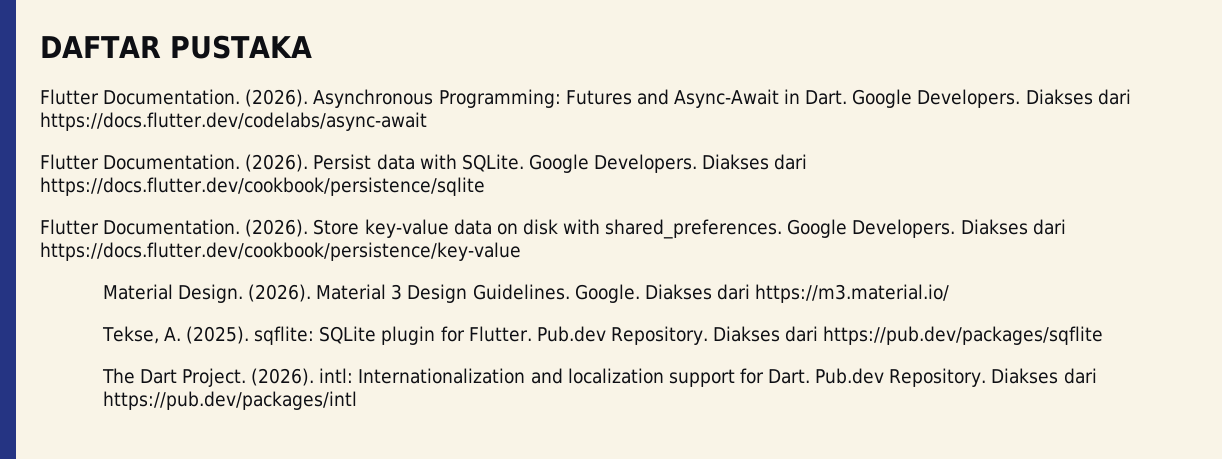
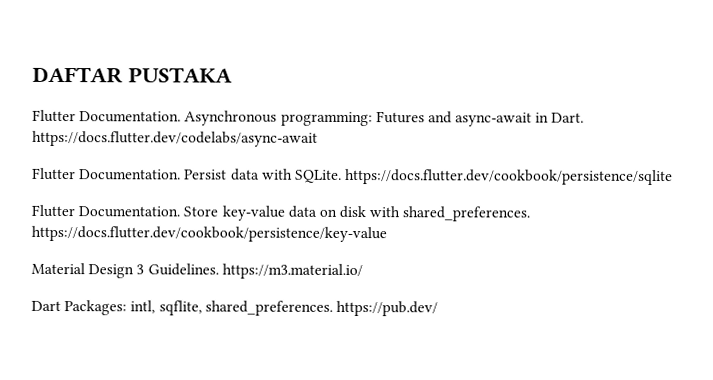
[245,89,561,108] (2026). Asynchronous Programming: -> [184,110,373,127] Asynchronous programming:
[673,89,779,108] Async-Await -> [455,112,533,127] async-await
[852,89,1131,108] Google Developers. Diakses dari -> (585, 117) none
[245,154,309,172] (2026). -> (182, 175) none
[528,154,808,173] Google Developers. Diakses dari -> (342, 176) none
[245,219,309,237] (2026). -> (181, 212) none
[787,219,1066,238] [40,242,521,261] [102,284,950,303] [101,326,1104,345] [101,368,1097,387] [102,391,357,410] Google Developers. Diakses dari https://docs.flutter.dev/cookbook/persistence/key-value // Material Design. (2026). Material 3 Design Guidelines. Google. Diakses dari https://m3.material.io/ // Tekse, A. (2025). sqflite: SQLite plugin for Flutter. Pub.dev Repository. Diakses dari https://pub.dev/packages/sqflite // The Dart Project. (2026). intl: Internationalization and localization support for Dart. Pub.dev Repository. Diakses dari https://pub.dev/packages/intl -> [31,225,387,243] [31,262,363,280] [31,300,438,317] https://docs.flutter.dev/cookbook/persistence/key-value // Material Design 3 Guidelines. https://m3.material.io/ // Dart Packages: intl, sqflite, shared_preferences. https://pub.dev/

